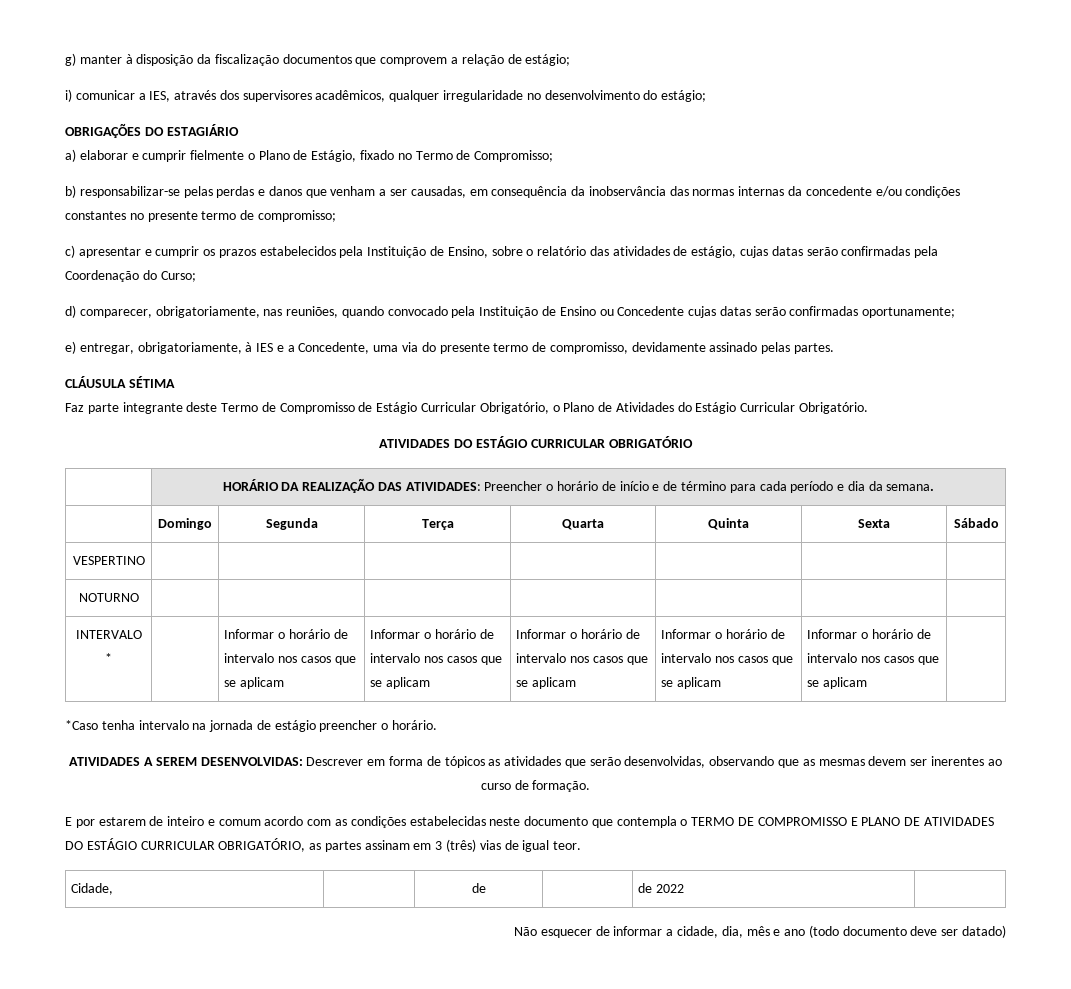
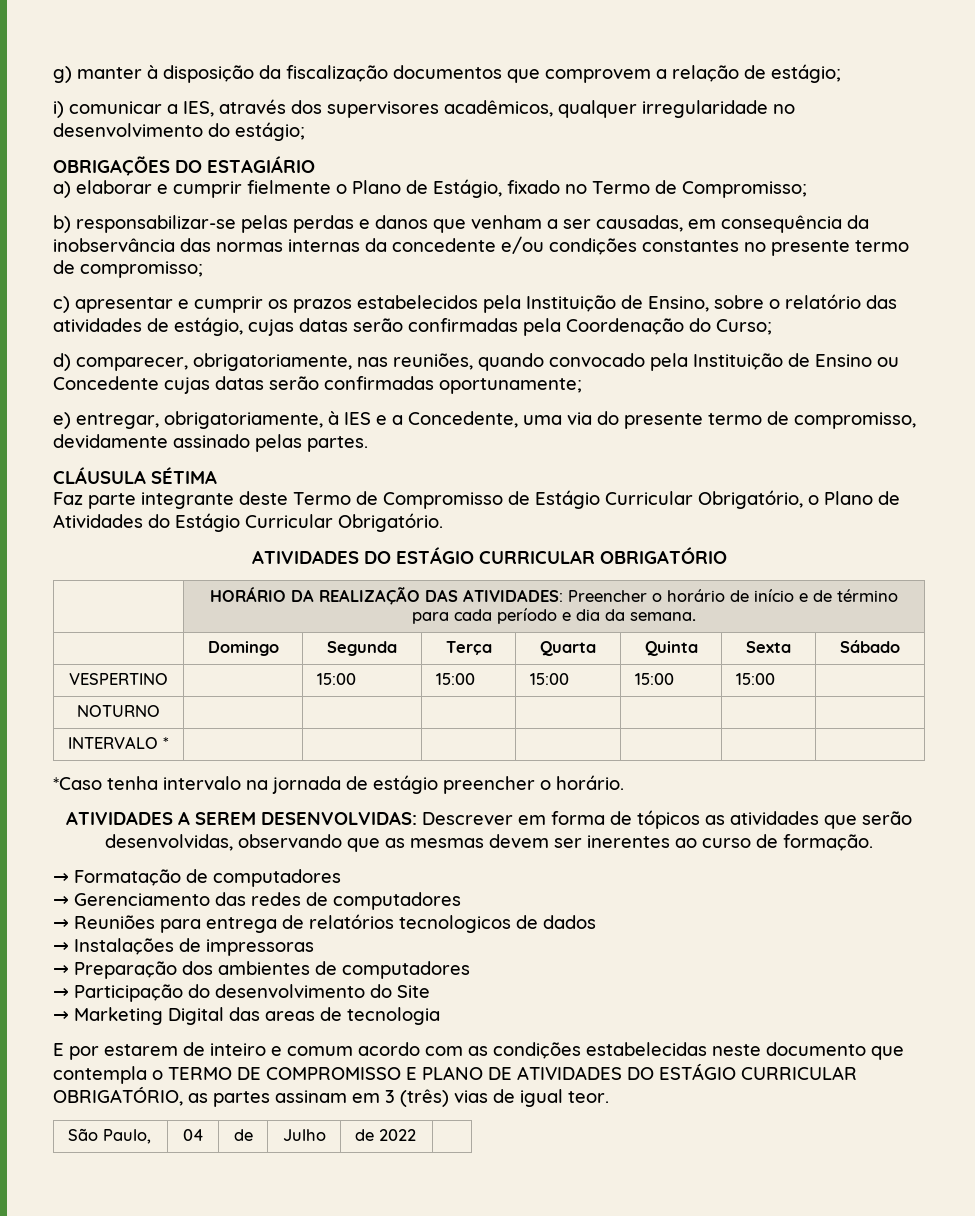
[78,593,139,602] [75,630,142,639] [105,653,112,663] [224,629,348,639] [224,653,356,665] [224,677,284,689] [370,629,494,639] [370,653,502,665] [370,677,430,689] [516,629,640,639] [516,653,648,665] [516,677,576,689] [661,629,785,639] [661,653,793,665] [661,677,721,689] [807,629,931,639] [807,653,939,665] [807,677,867,689] | | | | | // NOTURNO | | | | | | | // INTERVALO * | | Informar o horário de intervalo nos casos que se aplicam | Informar o horário de intervalo nos casos que se aplicam | Informar o horário de intervalo nos casos que se aplicam | Informar o horário de intervalo nos casos que se aplicam | Informar o horário de intervalo nos casos que se aplicam -> [316,673,356,685] [435,673,475,685] [529,673,569,685] [634,673,674,685] [735,673,775,685] [77,705,160,717] [68,736,169,749] 15:00 | 15:00 | 15:00 | 15:00 | 15:00 | // NOTURNO | | | | | | | // INTERVALO * | | | | | |
(591, 786) none -> [53,869,341,887] [53,892,461,910] [53,914,596,933] [53,938,314,956] [53,961,470,979] [53,984,430,1002] [53,1007,440,1025] // → Formatação de computadores // → Gerenciamento das redes de computadores // → Reuniões para entrega de relatórios tecnologicos de dados // → Instalações de impressoras // → Preparação dos ambientes de computadores // → Participação do desenvolvimento do Site // → Marketing Digital das areas de tecnologia
[71,883,114,895] Cidade, | -> [67,1128,151,1144] [182,1129,204,1141] São Paulo, | 04
(486, 888) none -> [282,1129,326,1141] Julho
[514,925,1006,938] // Não esquecer de informar a cidade, dia, mês e ano (todo documento deve ser datado) -> (416, 1135) none

